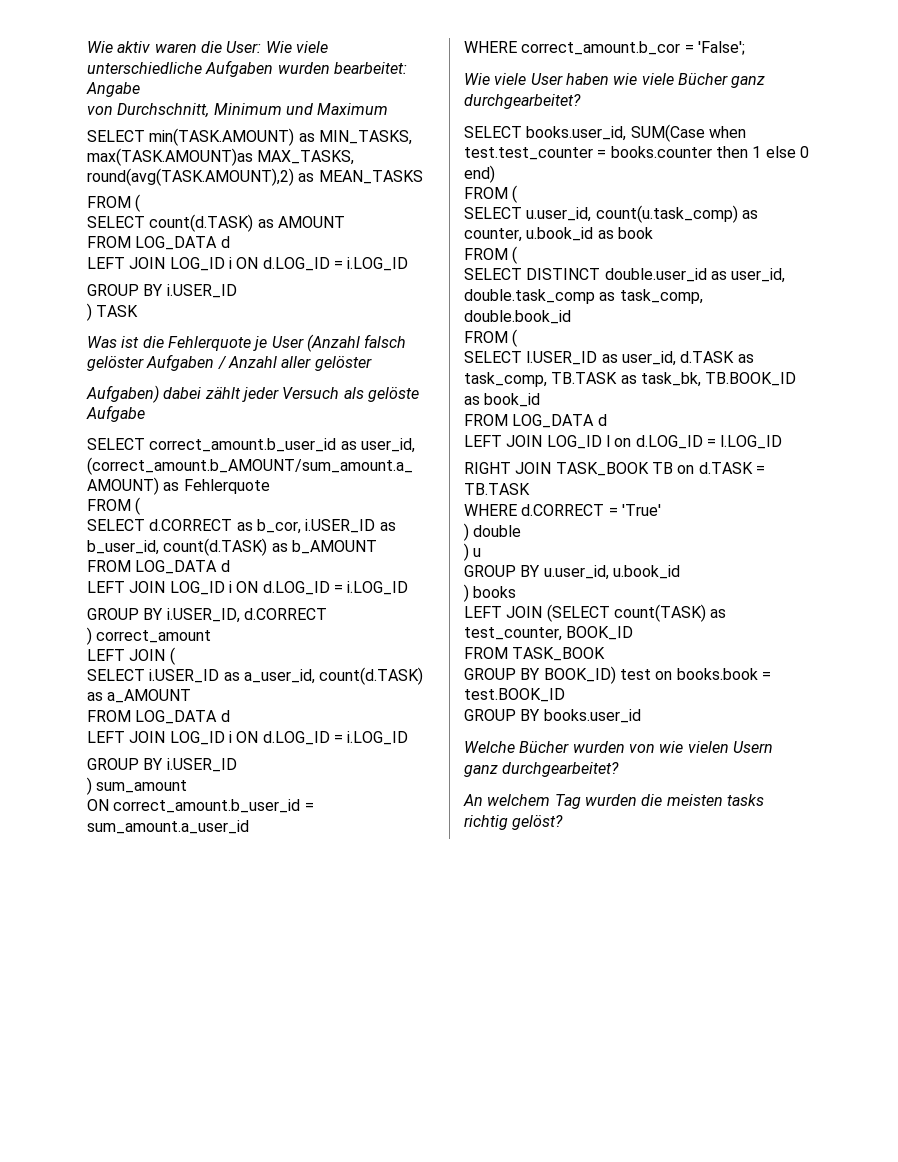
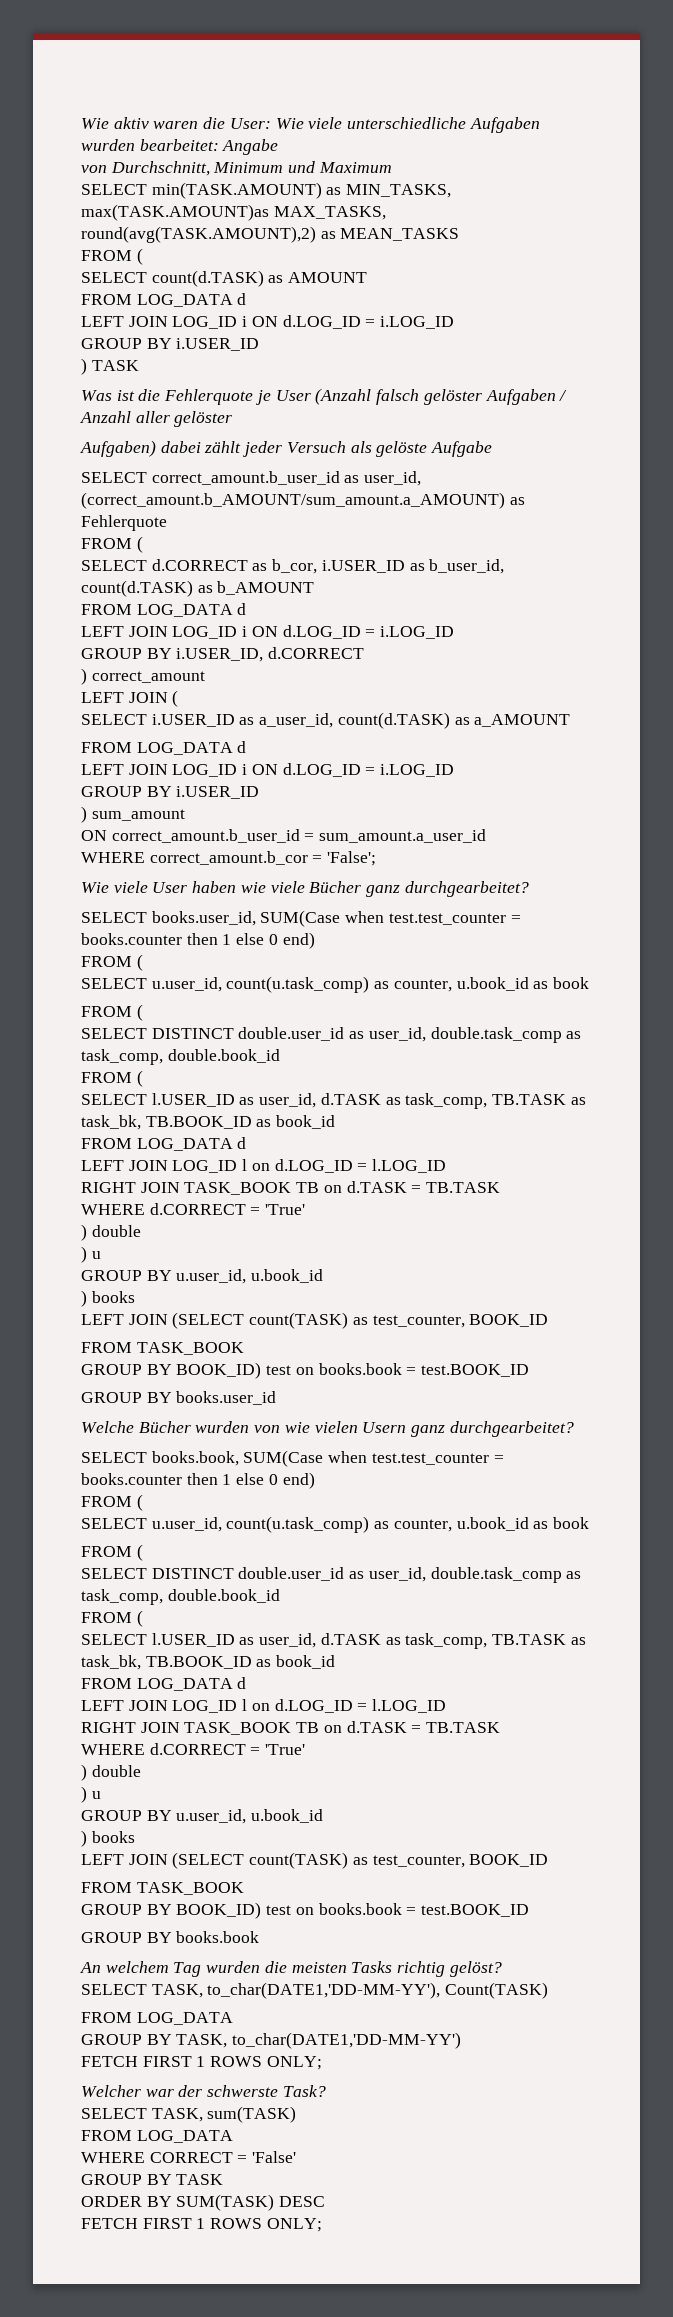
(620, 769) none -> [81,1450,504,1467] [81,1472,315,1489] [81,1494,143,1511] [81,1516,590,1533] [81,1544,143,1561] [81,1567,582,1583] [81,1589,280,1605] [81,1610,143,1627] [81,1633,586,1649] [81,1655,336,1670] [81,1677,247,1691] [81,1699,447,1713] [81,1721,501,1735] [81,1743,306,1755] [81,1764,141,1781] [81,1786,101,1803] [81,1809,324,1824] [81,1830,135,1847] [81,1852,549,1869] [81,1882,244,1895] [81,1902,530,1919] [81,1931,260,1943] // SELECT books.book, SUM(Case when test.test_counter = books.counter then 1 else 0 end) // FROM ( // SELECT u.user_id, count(u.task_comp) as counter, u.book_id as book // FROM ( // SELECT DISTINCT double.user_id as user_id, double.task_comp as task_comp, double.book_id // FROM ( // SELECT l.USER_ID as user_id, d.TASK as task_comp, TB.TASK as task_bk, TB.BOOK_ID as book_id // FROM LOG_DATA d // LEFT JOIN LOG_ID l on d.LOG_ID = l.LOG_ID // RIGHT JOIN TASK_BOOK TB on d.TASK = TB.TASK // WHERE d.CORRECT = 'True' // ) double // ) u // GROUP BY u.user_id, u.book_id // ) books // LEFT JOIN (SELECT count(TASK) as test_counter, BOOK_ID // FROM TASK_BOOK // GROUP BY BOOK_ID) test on books.book = test.BOOK_ID // GROUP BY books.book
[726,794,764,806] tasks -> [351,1961,393,1973] Tasks
(564, 822) none -> [81,1982,549,1999] [81,2012,233,2025] [81,2032,462,2049] [81,2056,322,2070] [81,2085,326,2097] [81,2106,297,2123] [81,2130,233,2143] [81,2151,297,2163] [81,2174,224,2185] [81,2194,326,2211] [81,2218,322,2232] // SELECT TASK, to_char(DATE1,'DD-MM-YY'), Count(TASK) // FROM LOG_DATA // GROUP BY TASK, to_char(DATE1,'DD-MM-YY') // FETCH FIRST 1 ROWS ONLY; // Welcher war der schwerste Task? // SELECT TASK, sum(TASK) // FROM LOG_DATA // WHERE CORRECT = 'False' // GROUP BY TASK // ORDER BY SUM(TASK) DESC // FETCH FIRST 1 ROWS ONLY;

